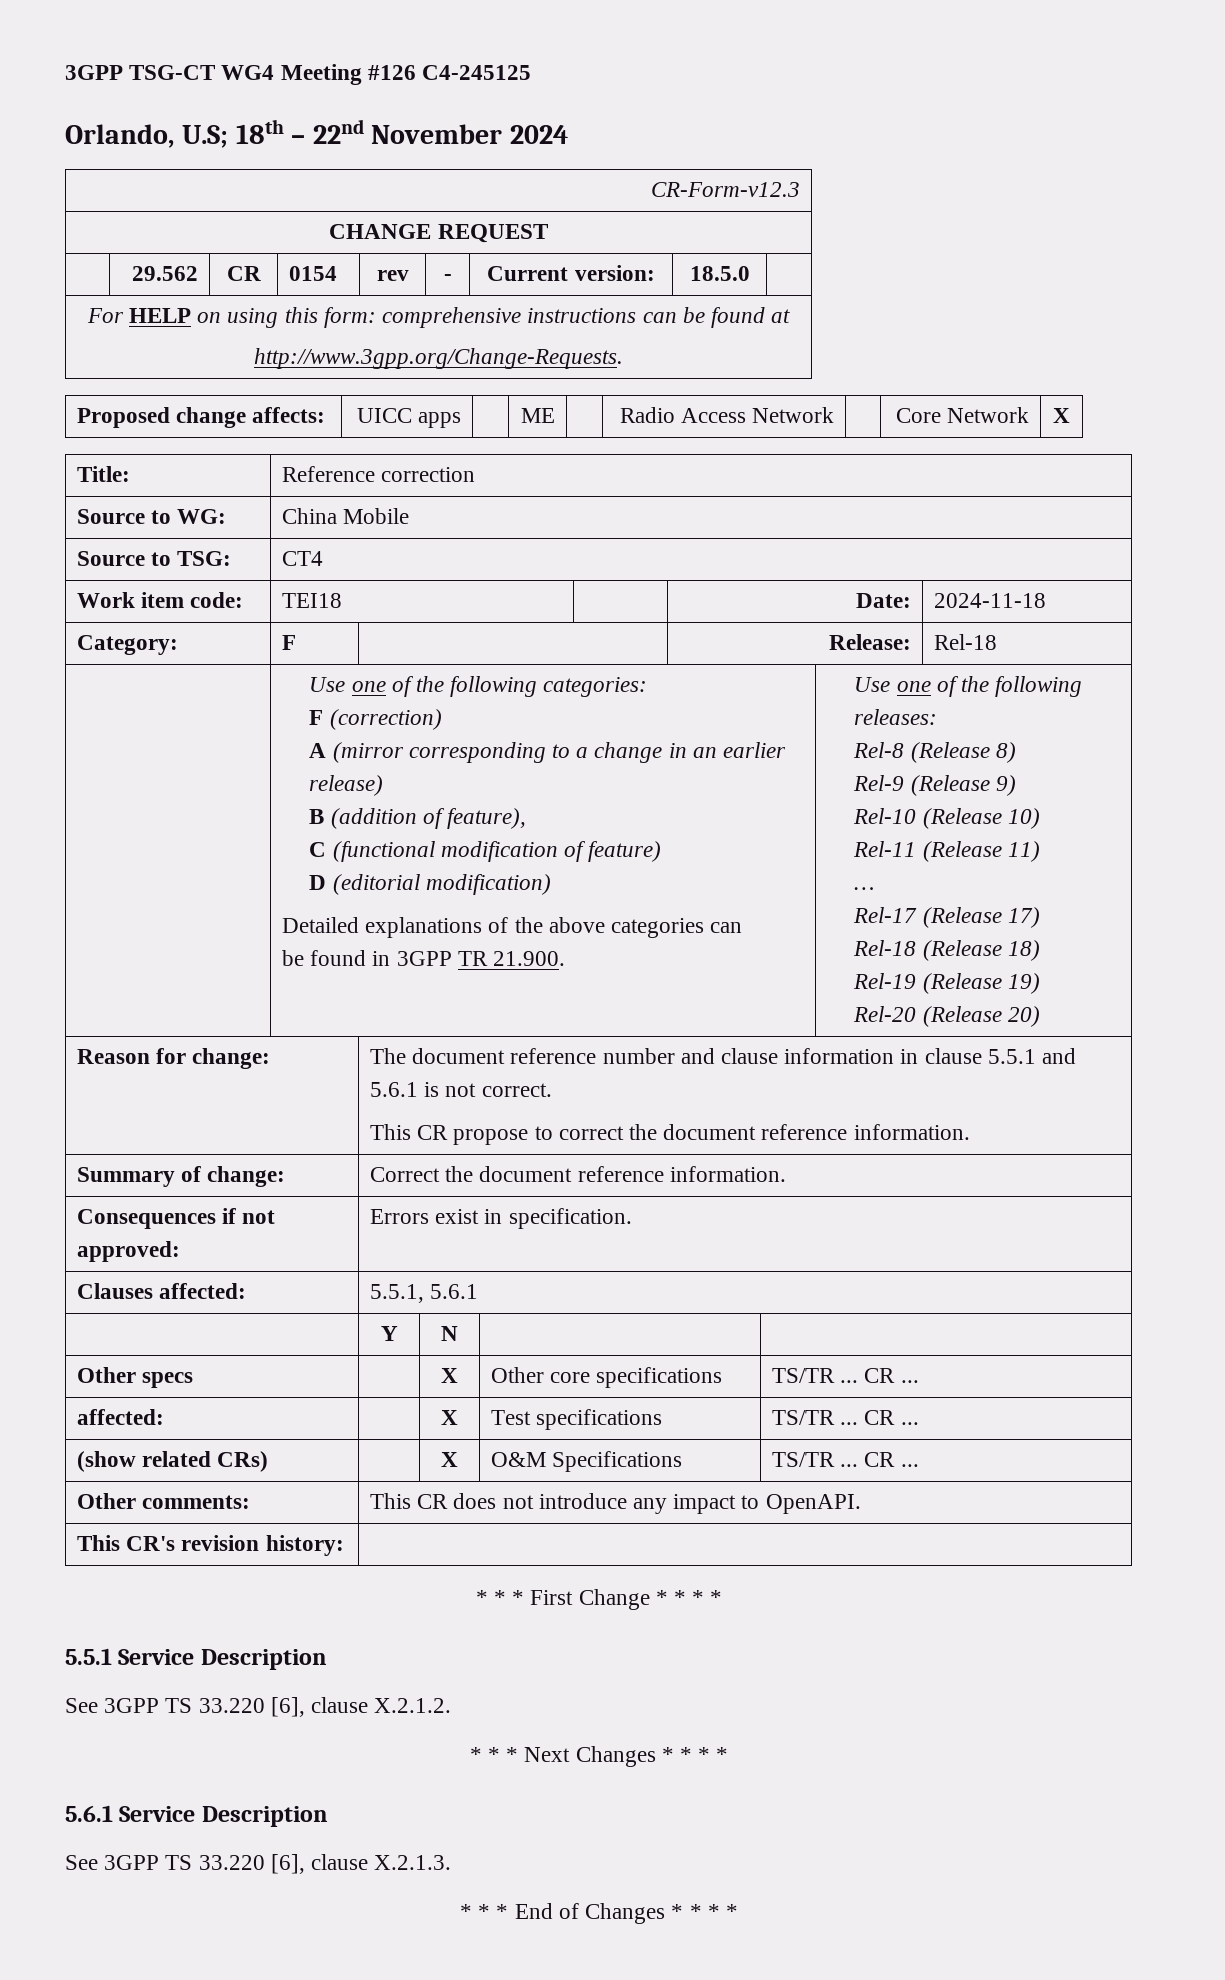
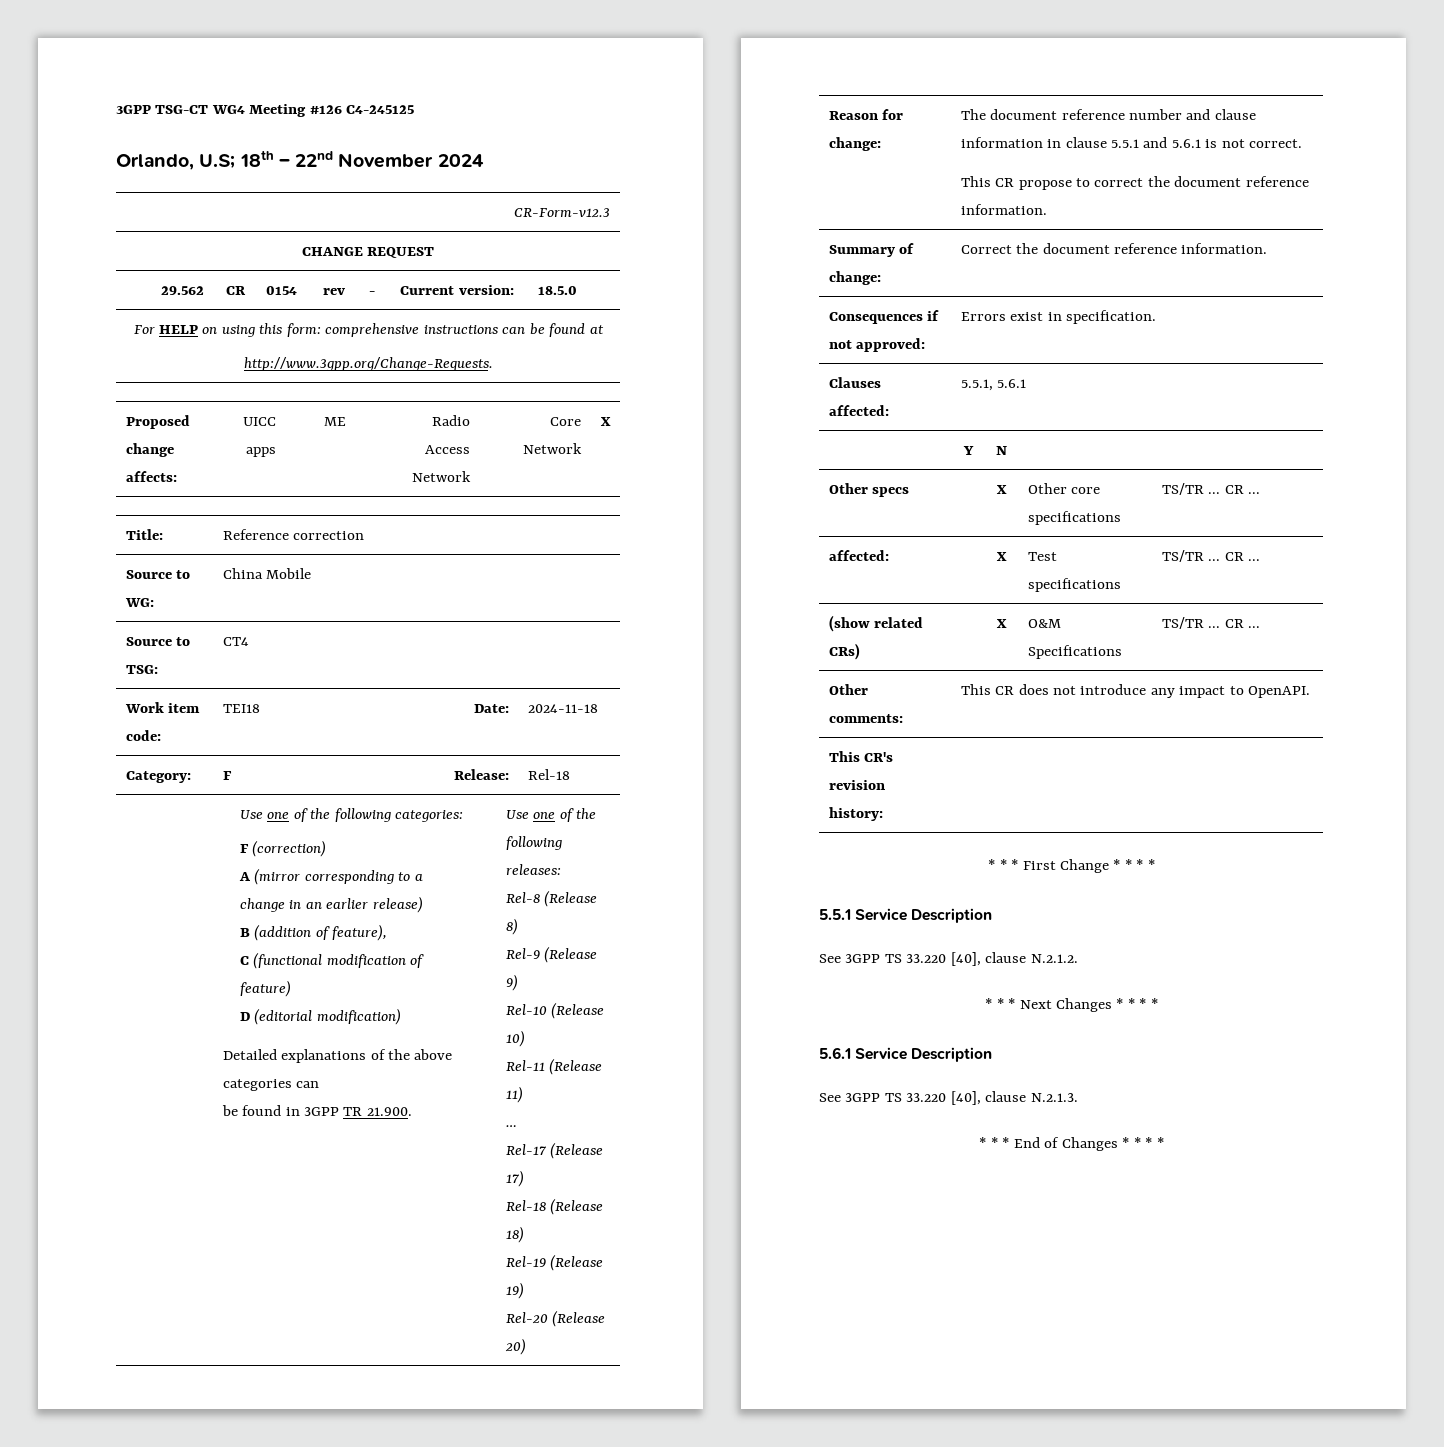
[270,1697,452,1717] [6], clause X.2.1.2. -> [950,952,1078,966] [40], clause N.2.1.2.
[270,1854,452,1874] [6], clause X.2.1.3. -> [950,1091,1078,1105] [40], clause N.2.1.3.

